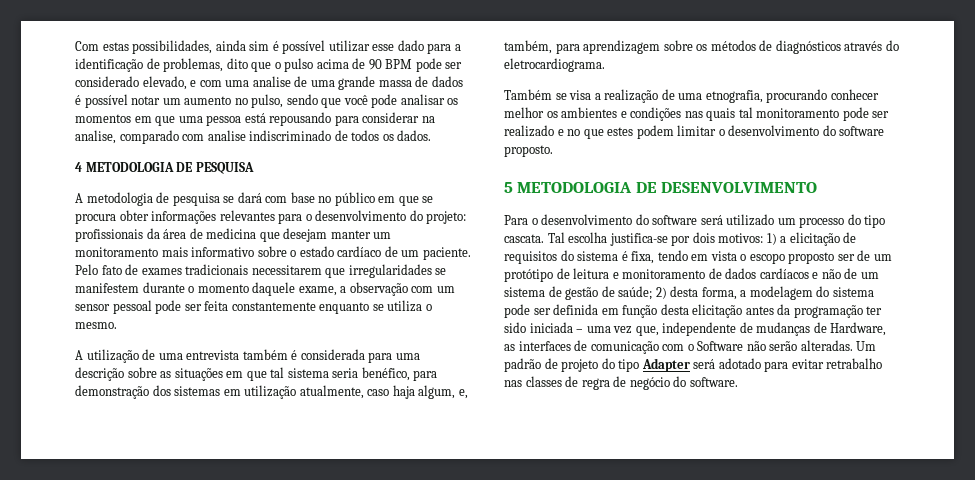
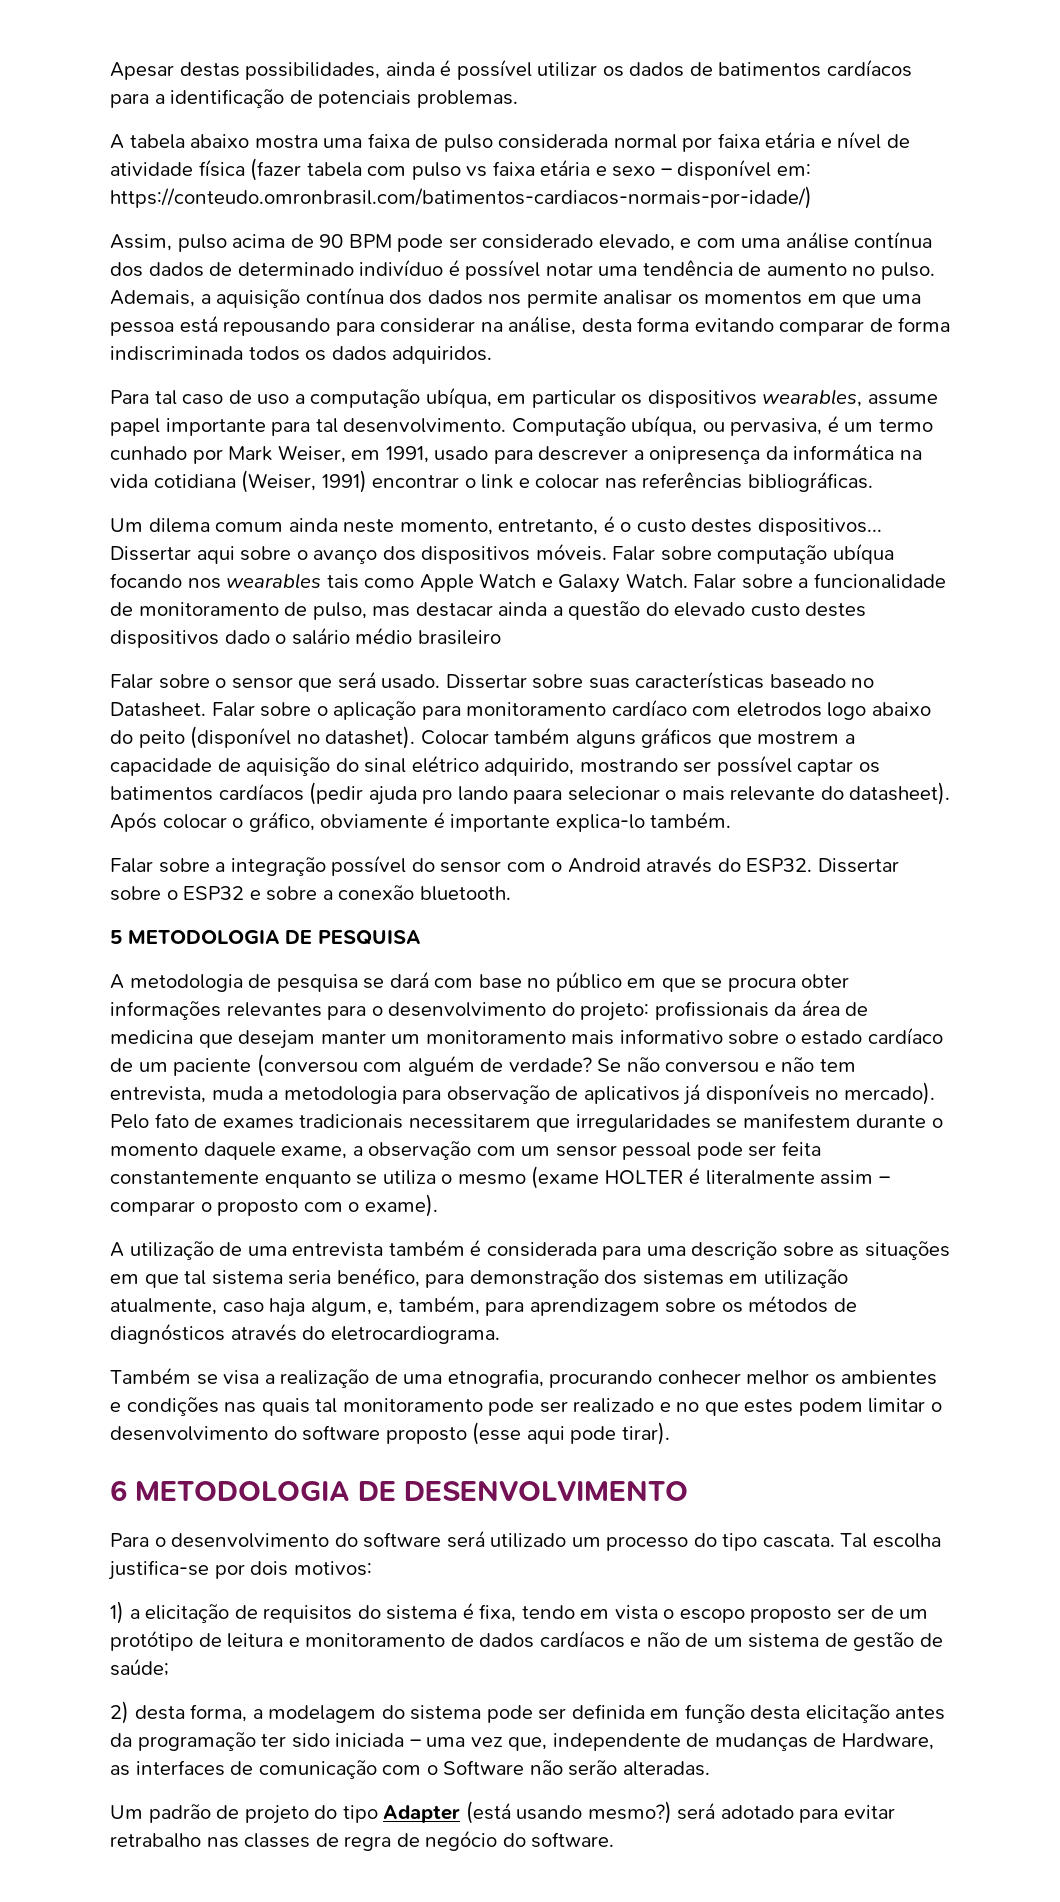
[75,41,129,51] Com estas -> [110,62,240,80] Apesar destas
[249,41,270,51] sim -> (435, 69) none
[372,40,461,54] [75,58,281,72] esse dado para a identificação de problemas, dito que o -> [602,59,912,77] [110,89,518,108] [110,131,911,152] [110,158,811,181] [110,186,812,209] [110,234,172,251] os dados de batimentos cardíacos para a identificação de potenciais problemas. // A tabela abaixo mostra uma faixa de pulso considerada normal por faixa etária e nível de atividade física (fazer tabela com pulso vs faixa etária e sexo – disponível em: https://conteudo.omronbrasil.com/batimentos-cardiacos-normais-por-idade/) // Assim,
[252,76,463,90] [75,94,398,108] analise de uma grande massa de dados é possível notar um aumento no pulso, sendo que você pode -> [785,231,933,249] [110,259,935,280] [110,287,598,308] análise contínua dos dados de determinado indivíduo é possível notar uma tendência de aumento no pulso. Ademais, a aquisição contínua dos dados nos permite
[75,130,432,144] [75,162,82,172] analise, comparado com analise indiscriminado de todos os dados. // 4 -> [508,315,951,336] [110,346,493,364] [110,387,938,408] [110,415,933,436] [110,443,922,464] [110,470,873,493] [110,515,882,536] [110,543,894,564] [110,573,946,593] [110,601,867,620] [110,627,501,648] [110,671,875,692] [110,699,931,720] [110,726,855,749] [110,755,880,776] [110,782,951,805] [110,811,732,832] [110,855,899,876] [110,885,511,901] [110,930,122,944] análise, desta forma evitando comparar de forma indiscriminada todos os dados adquiridos. // Para tal caso de uso a computação ubíqua, em particular os dispositivos wearables, assume papel importante para tal desenvolvimento. Computação ubíqua, ou pervasiva, é um termo cunhado por Mark Weiser, em 1991, usado para descrever a onipresença da informática na vida cotidiana (Weiser, 1991) encontrar o link e colocar nas referências bibliográficas. // Um dilema comum ainda neste momento, entretanto, é o custo destes dispositivos... Dissertar aqui sobre o avanço dos dispositivos móveis. Falar sobre computação ubíqua focando nos wearables tais como Apple Watch e Galaxy Watch. Falar sobre a funcionalidade de monitoramento de pulso, mas destacar ainda a questão do elevado custo destes dispositivos dado o salário médio brasileiro // Falar sobre o sensor que será usado. Dissertar sobre suas características baseado no Datasheet. Falar sobre o aplicação para monitoramento cardíaco com eletrodos logo abaixo do peito (disponível no datashet). Colocar também alguns gráficos que mostrem a capacidade de aquisição do sinal elétrico adquirido, mostrando ser possível captar os batimentos cardíacos (pedir ajuda pro lando paara selecionar o mais relevante do datasheet). Após colocar o gráfico, obviamente é importante explica-lo também. // Falar sobre a integração possível do sensor com o Android através do ESP32. Dissertar sobre o ESP32 e sobre a conexão bluetooth. // 5
[422,247,471,260] paciente. -> [173,1054,856,1077] [110,1082,935,1105] paciente (conversou com alguém de verdade? Se não conversou e não tem entrevista, muda a metodologia para observação de aplicativos já disponíveis no mercado).
[75,322,117,329] mesmo. -> [457,1166,890,1189] [110,1194,438,1217] mesmo (exame HOLTER é literalmente assim – comparar o proposto com o exame).
[504,145,553,157] [504,182,513,193] proposto. // 5 -> [385,1422,670,1445] [110,1480,127,1501] proposto (esse aqui pode tirar). // 6
(764, 238) none -> (372, 1568) //
(653, 293) none -> (169, 1667) //
(853, 345) none -> (710, 1768) //
(690, 365) none -> [465,1801,672,1824] (está usando mesmo?)

